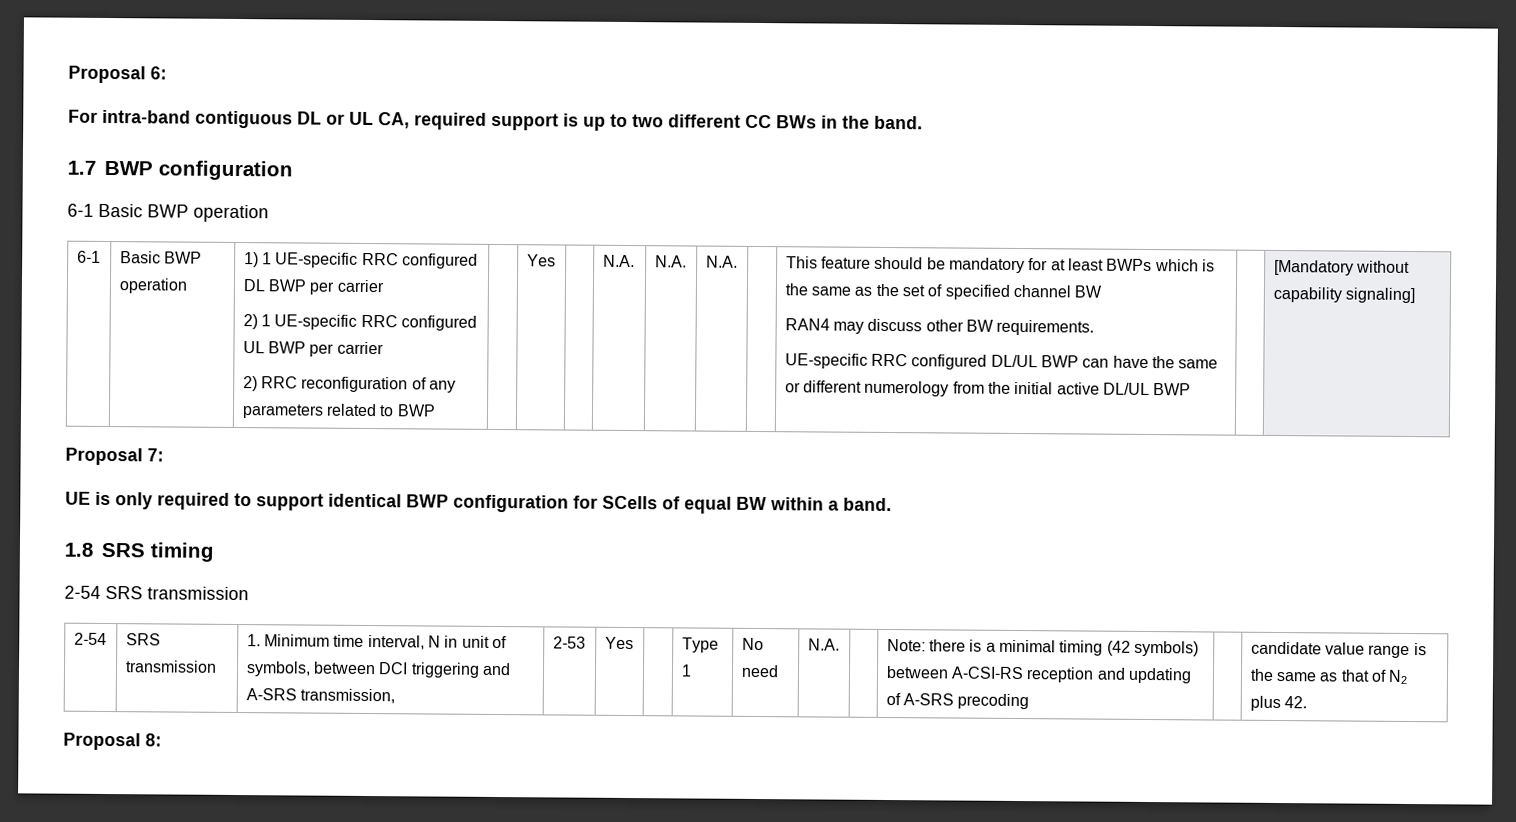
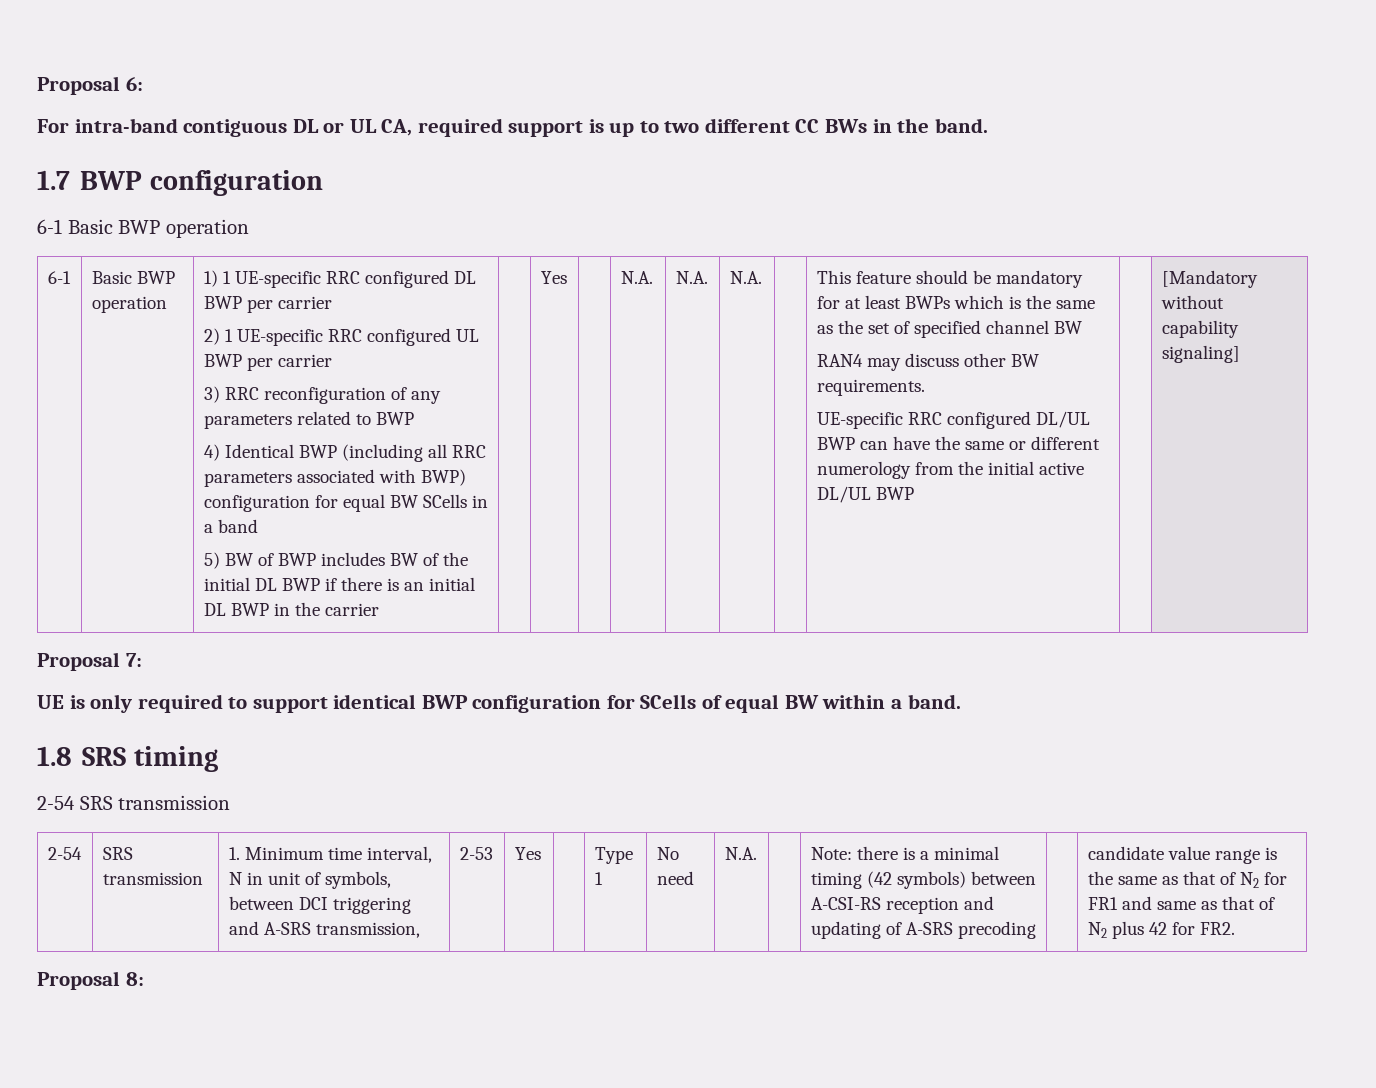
[242,376,258,392] 2) -> [203,386,220,403] 3)
(436, 410) none -> [203,444,486,462] [203,469,466,487] [203,494,488,512] [203,519,258,533] [203,552,468,569] [203,577,475,591] [203,602,379,616] // 4) Identical BWP (including all RRC parameters associated with BWP) configuration for equal BW SCells in a band // 5) BW of BWP includes BW of the initial DL BWP if there is an initial DL BWP in the carrier
[1249,695,1308,712] plus 42. -> [1263,872,1287,885] [1087,896,1275,910] [1087,921,1235,939] for FR1 and same as that of N2 plus 42 for FR2.

